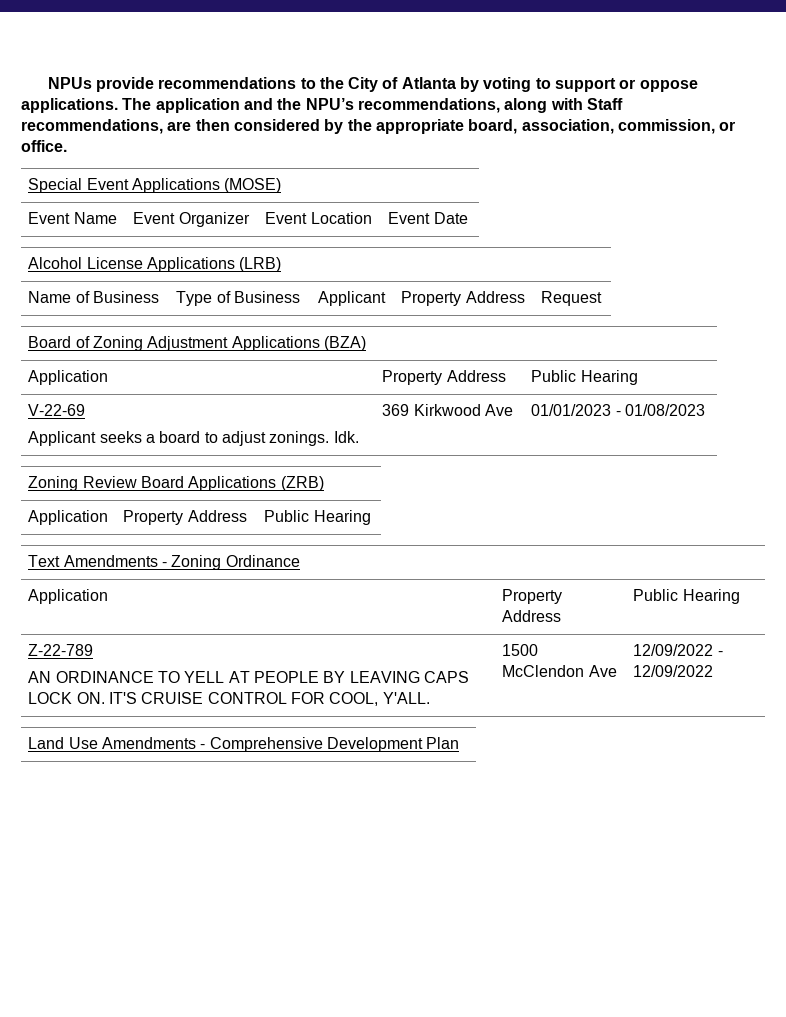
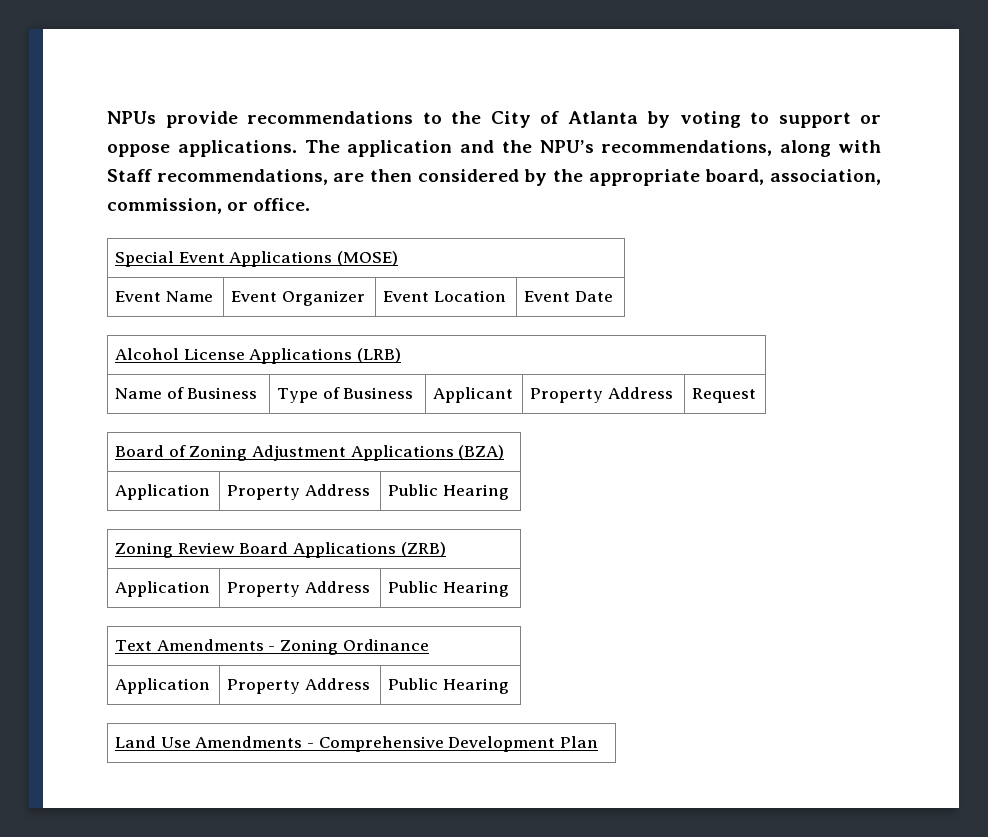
[28,404,86,416] [28,431,359,446] [382,404,514,416] [531,404,706,416] // V-22-69 // Applicant seeks a board to adjust zonings. Idk. | 369 Kirkwood Ave | 01/01/2023 - 01/08/2023 -> (509, 492) none
[28,644,94,656] [28,671,469,683] [28,692,430,706] [502,644,539,656] [502,665,617,677] [633,644,723,656] [633,665,714,677] // Z-22-789 // AN ORDINANCE TO YELL AT PEOPLE BY LEAVING CAPS LOCK ON. IT'S CRUISE CONTROL FOR COOL, Y'ALL. | 1500 McClendon Ave | 12/09/2022 - 12/09/2022 -> (509, 686) none

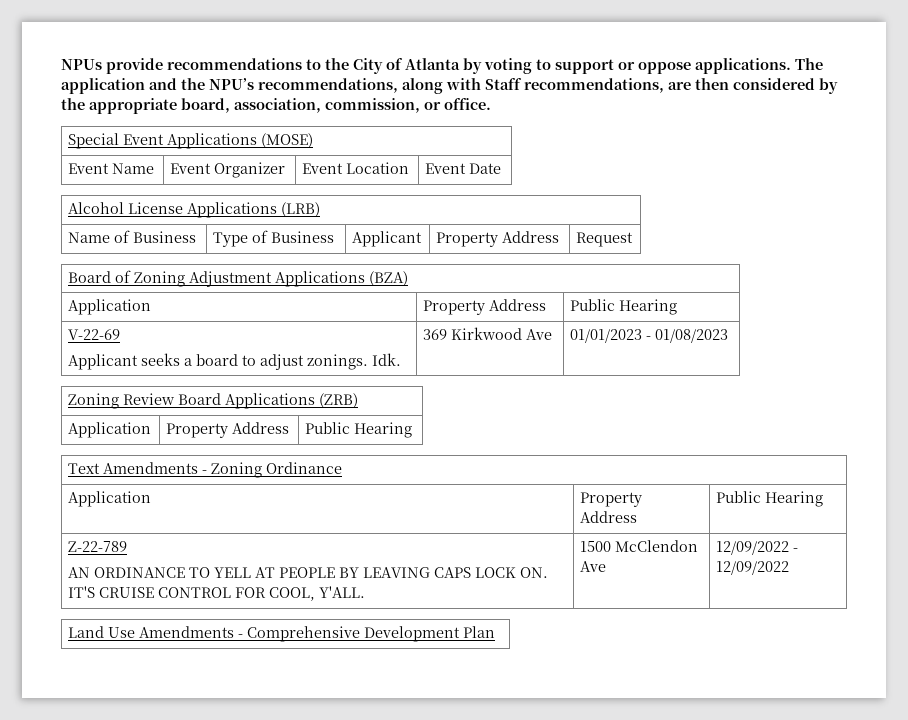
(509, 492) none -> [68,329,121,340] [68,353,402,370] [423,327,553,340] [570,329,729,343] // V-22-69 // Applicant seeks a board to adjust zonings. Idk. | 369 Kirkwood Ave | 01/01/2023 - 01/08/2023
(509, 686) none -> [68,541,128,552] [68,567,549,578] [68,586,366,601] [580,540,699,552] [580,561,607,572] [716,541,799,555] [716,561,790,575] // Z-22-789 // AN ORDINANCE TO YELL AT PEOPLE BY LEAVING CAPS LOCK ON. IT'S CRUISE CONTROL FOR COOL, Y'ALL. | 1500 McClendon Ave | 12/09/2022 - 12/09/2022

